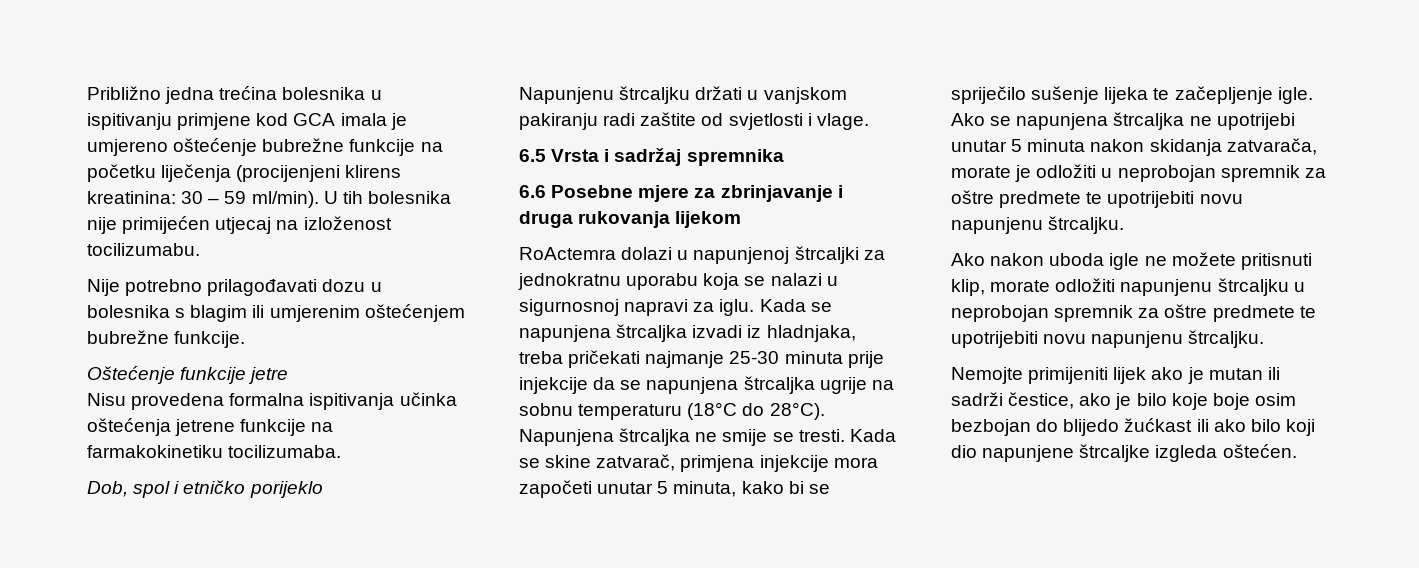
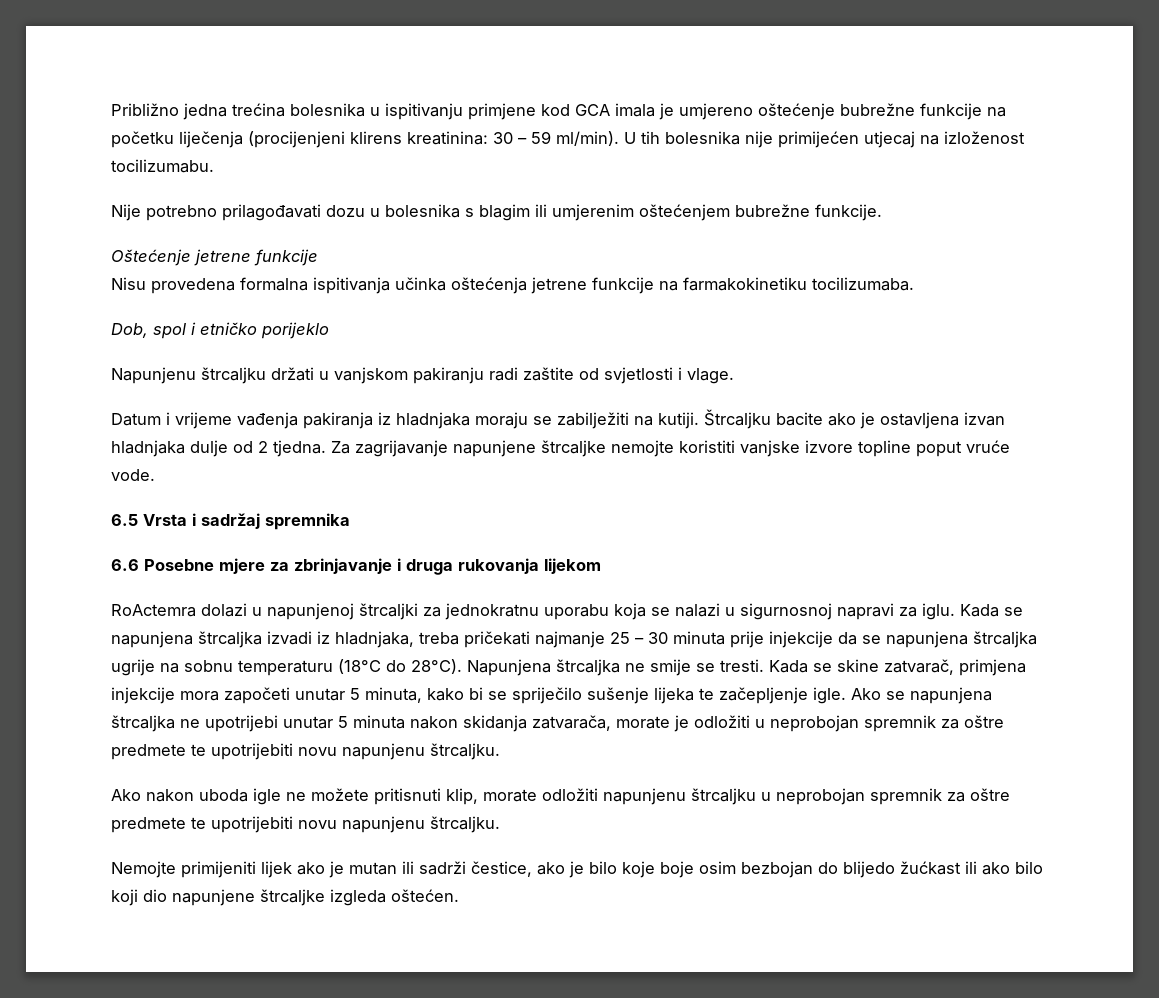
[180,367,289,384] funkcije jetre -> [194,249,318,266] jetrene funkcije
(869, 121) none -> [111,409,1005,429] [111,440,1010,457] [111,469,155,481] // Datum i vrijeme vađenja pakiranja iz hladnjaka moraju se zabilježiti na kutiji. Štrcaljku bacite ako je ostavljena izvan hladnjaka dulje od 2 tjedna. Za zagrijavanje napunjene štrcaljke nemojte koristiti vanjske izvore topline poput vruće vode.
[729,351,780,364] 25-30 -> [610,632,668,644] 25 – 30

